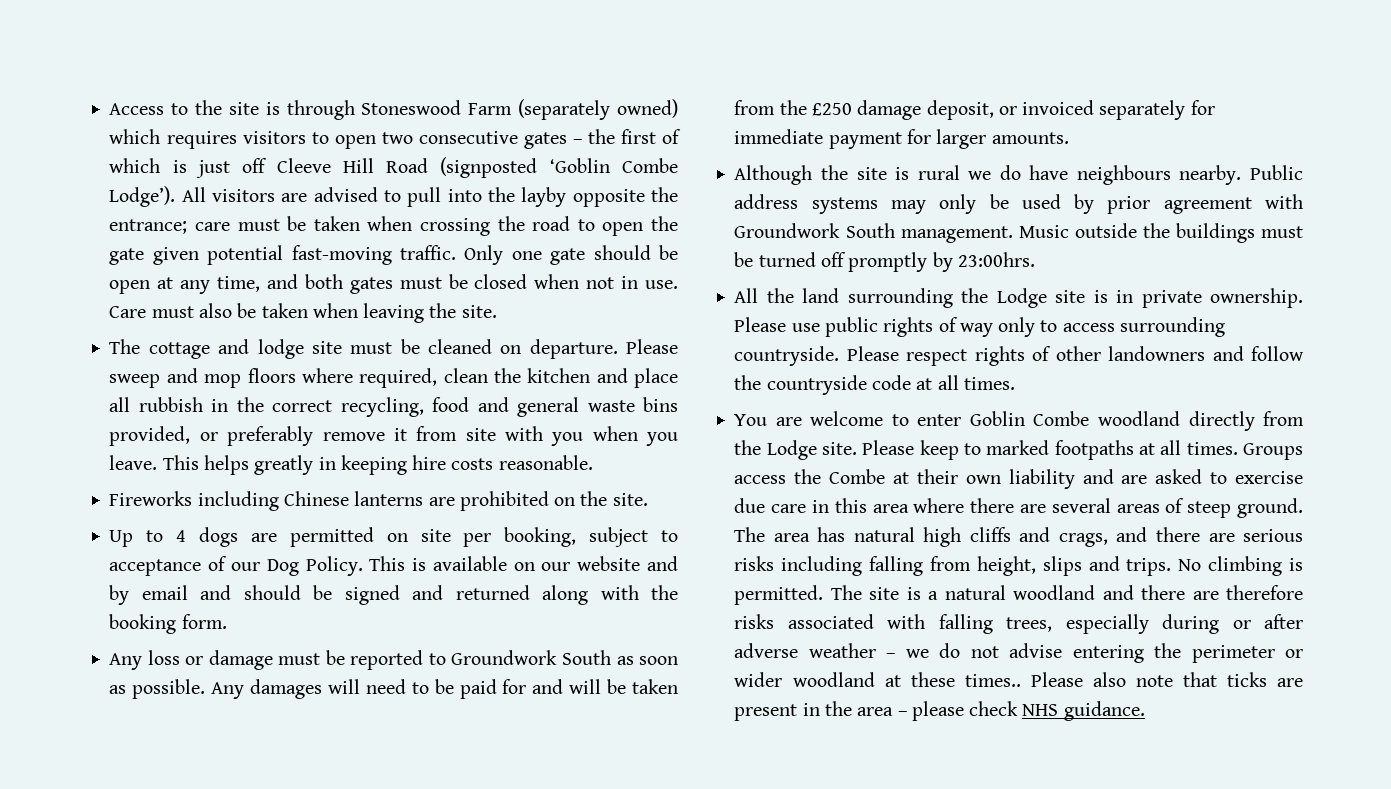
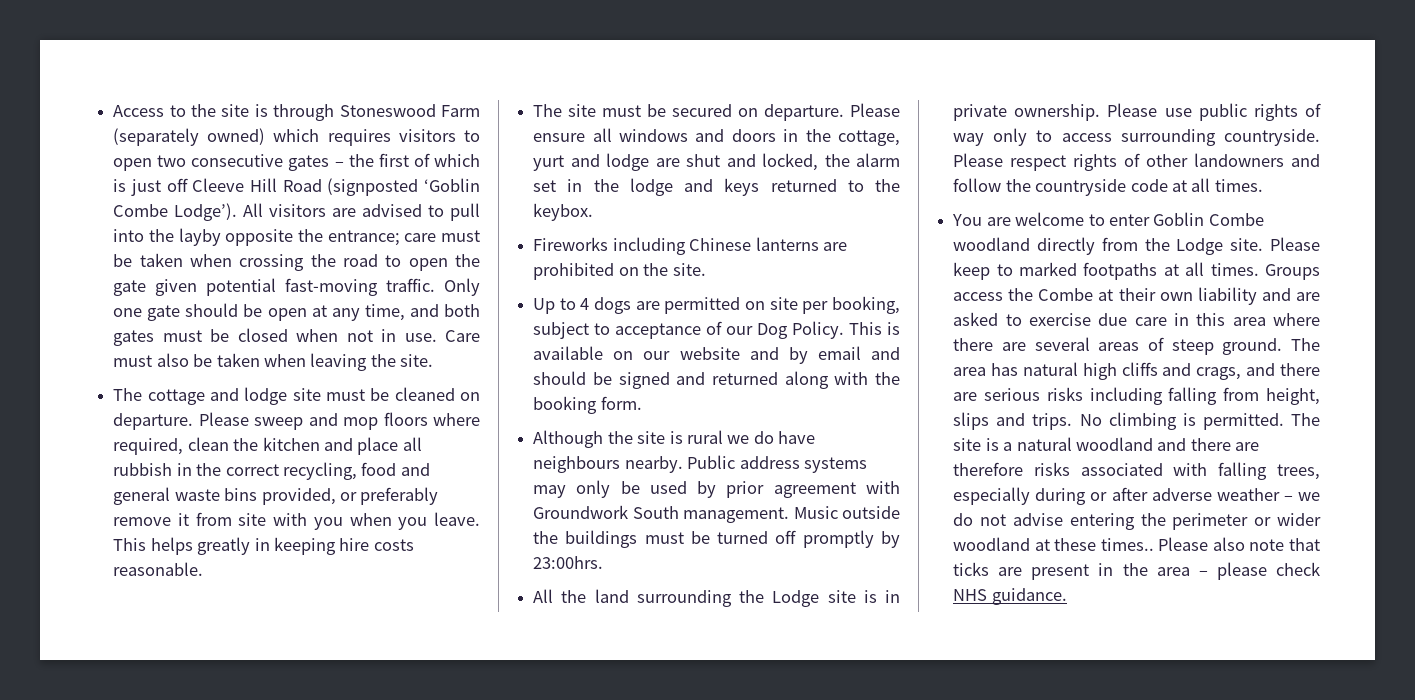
(593, 462) none -> [533,103,900,121] [533,128,900,146] [533,153,900,171] [533,178,900,196] [533,203,594,221] // The site must be secured on departure. Please ensure all windows and doors in the cottage, yurt and lodge are shut and locked, the alarm set in the lodge and keys returned to the keybox.
[109,650,678,670] [109,679,678,699] [734,100,1215,120] [734,129,1069,149] // Any loss or damage must be reported to Groundwork South as soon as possible. Any damages will need to be paid for and will be taken from the £250 damage deposit, or invoiced separately for immediate payment for larger amounts. -> (642, 403) none

